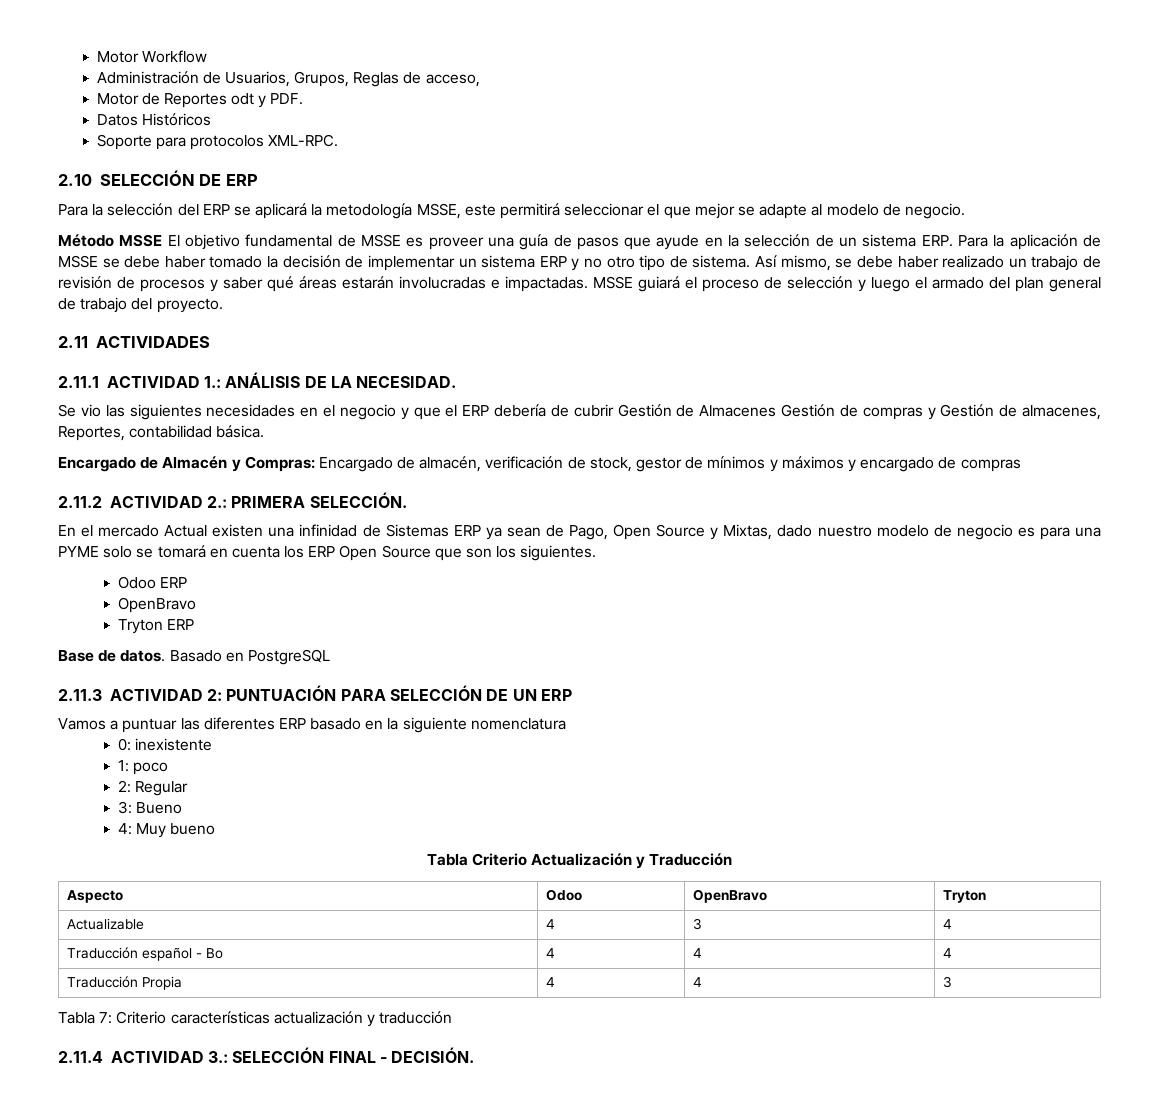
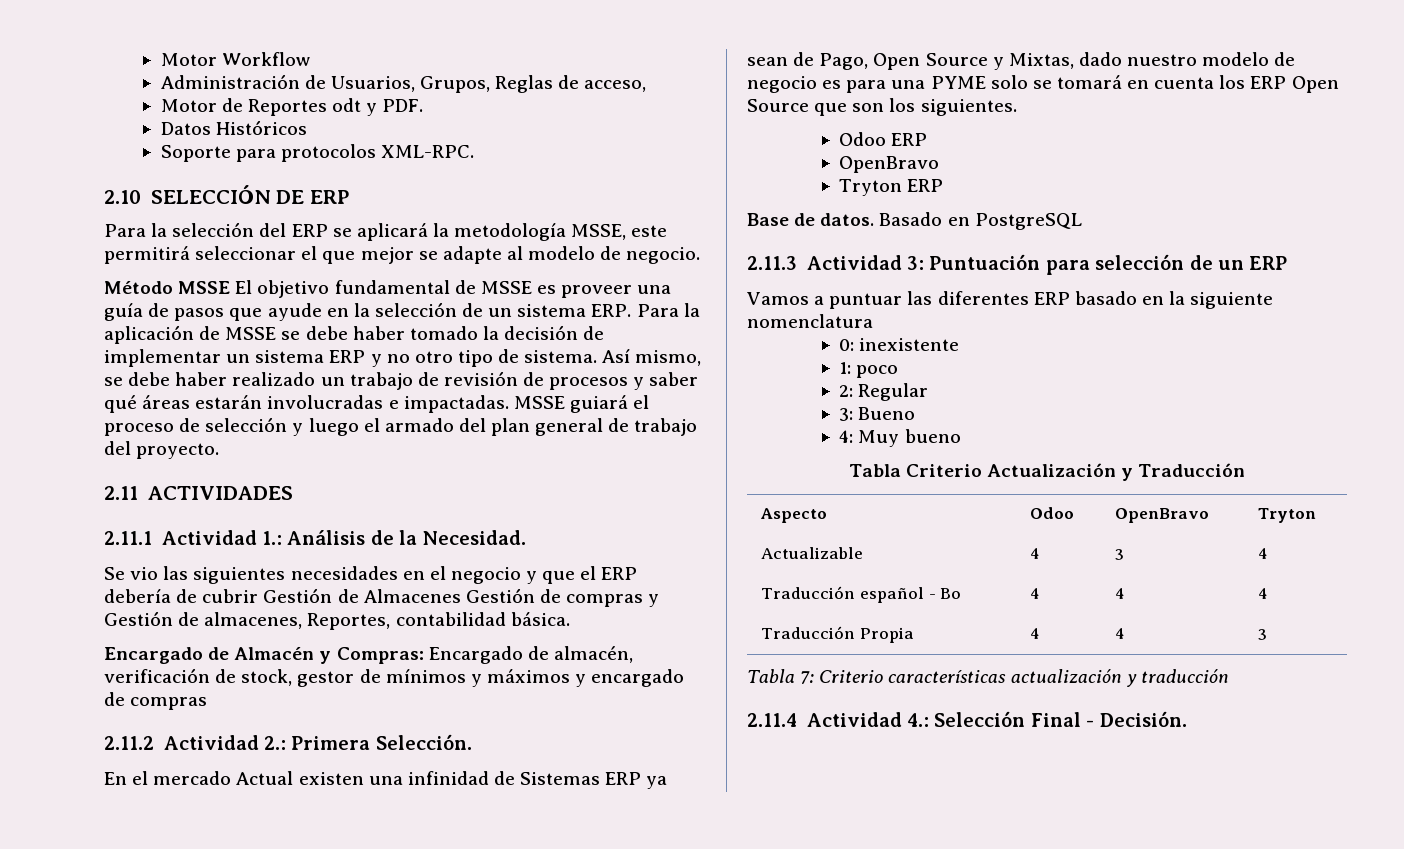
[106,372,457,388] ACTIVIDAD 1.: ANÁLISIS DE LA NECESIDAD. -> [161,530,526,545] Actividad 1.: Análisis de la Necesidad.
[109,492,407,508] ACTIVIDAD 2.: PRIMERA SELECCIÓN. -> [163,734,472,750] Actividad 2.: Primera Selección.
[109,685,537,701] ACTIVIDAD 2: PUNTUACIÓN PARA SELECCIÓN DE UN -> [806,254,1244,275] Actividad 3: Puntuación para selección de un
[110,1047,475,1063] ACTIVIDAD 3.: SELECCIÓN FINAL - DECISIÓN. -> [806,711,1187,727] Actividad 4.: Selección Final - Decisión.

